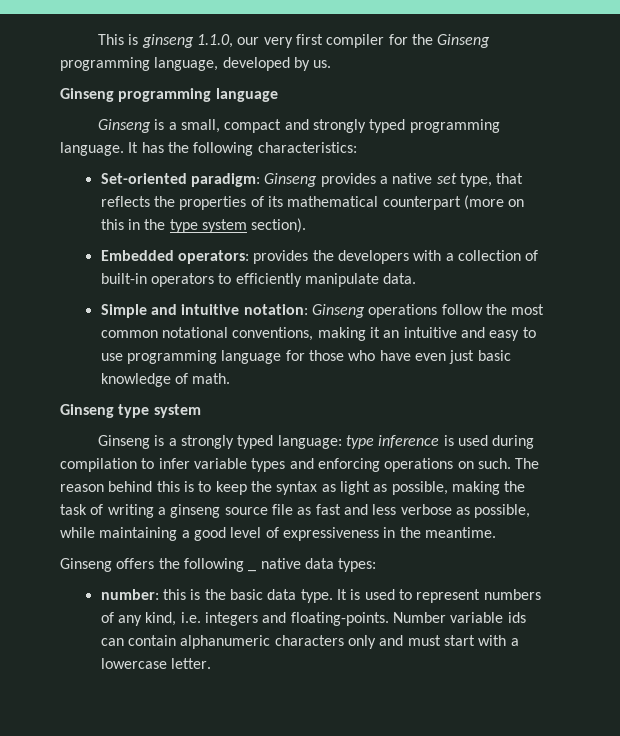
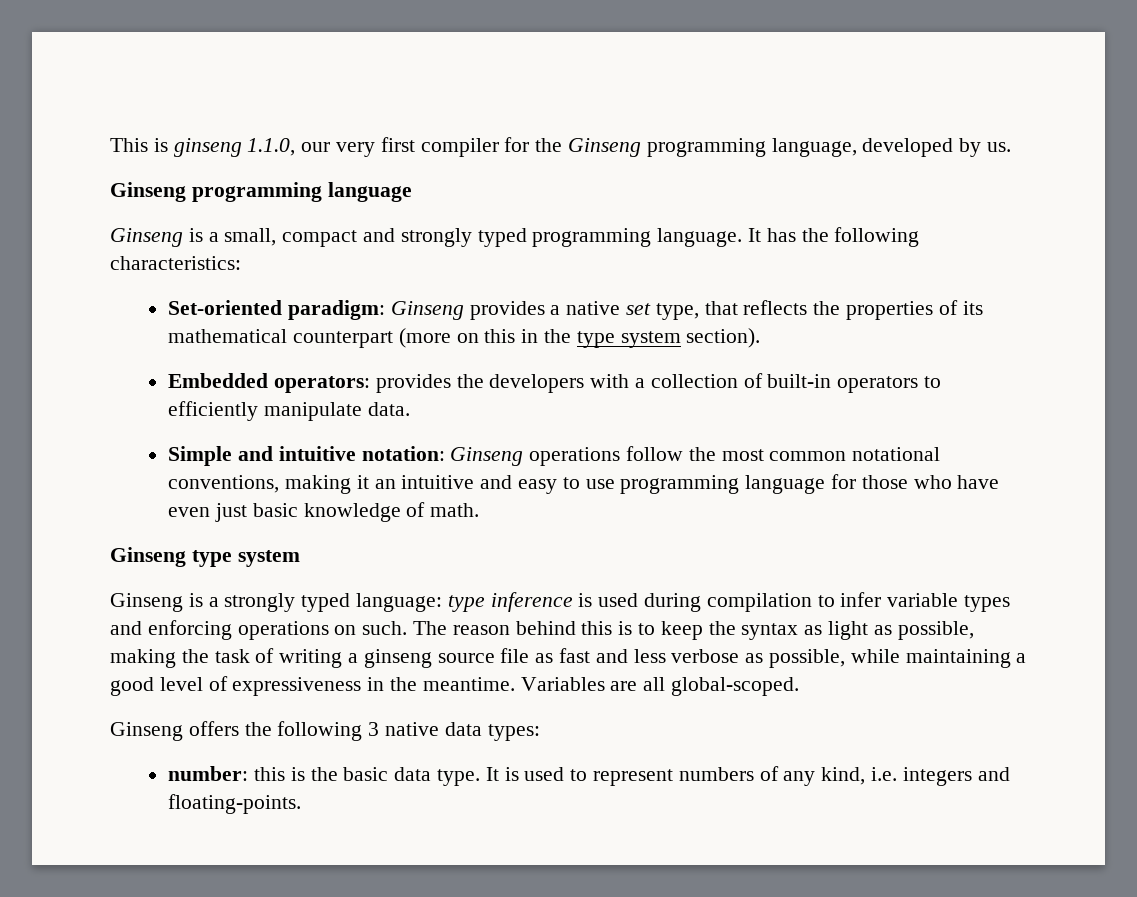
(496, 532) none -> [520,677,800,696] Variables are all global-scoped.
[248,569,257,572] _ -> [368,722,380,736] 3
[393,612,526,623] [100,635,519,649] [100,658,212,669] Number variable ids can contain alphanumeric characters only and must start with a lowercase letter. -> (302, 804) none

